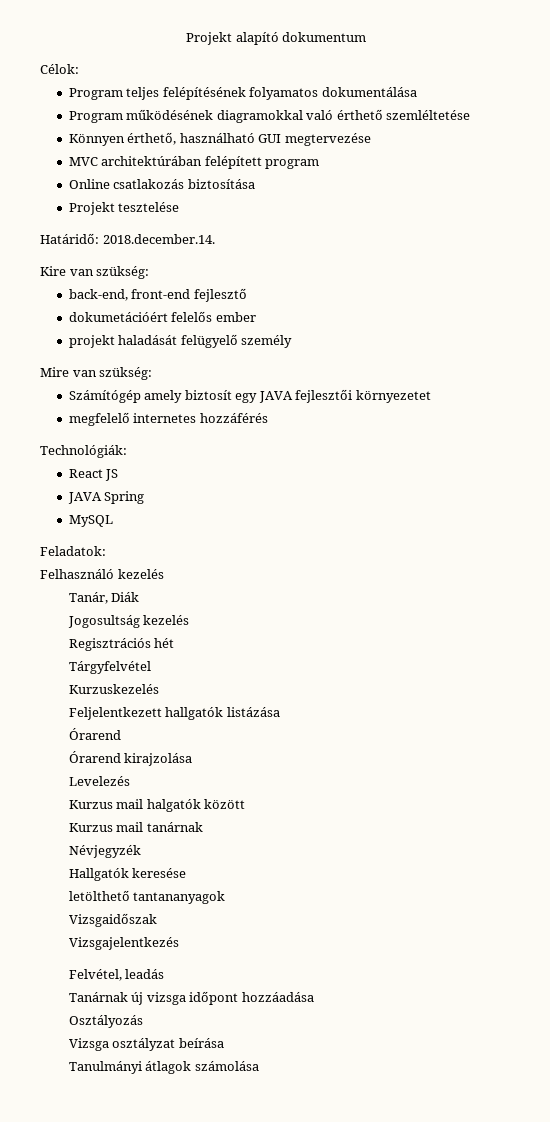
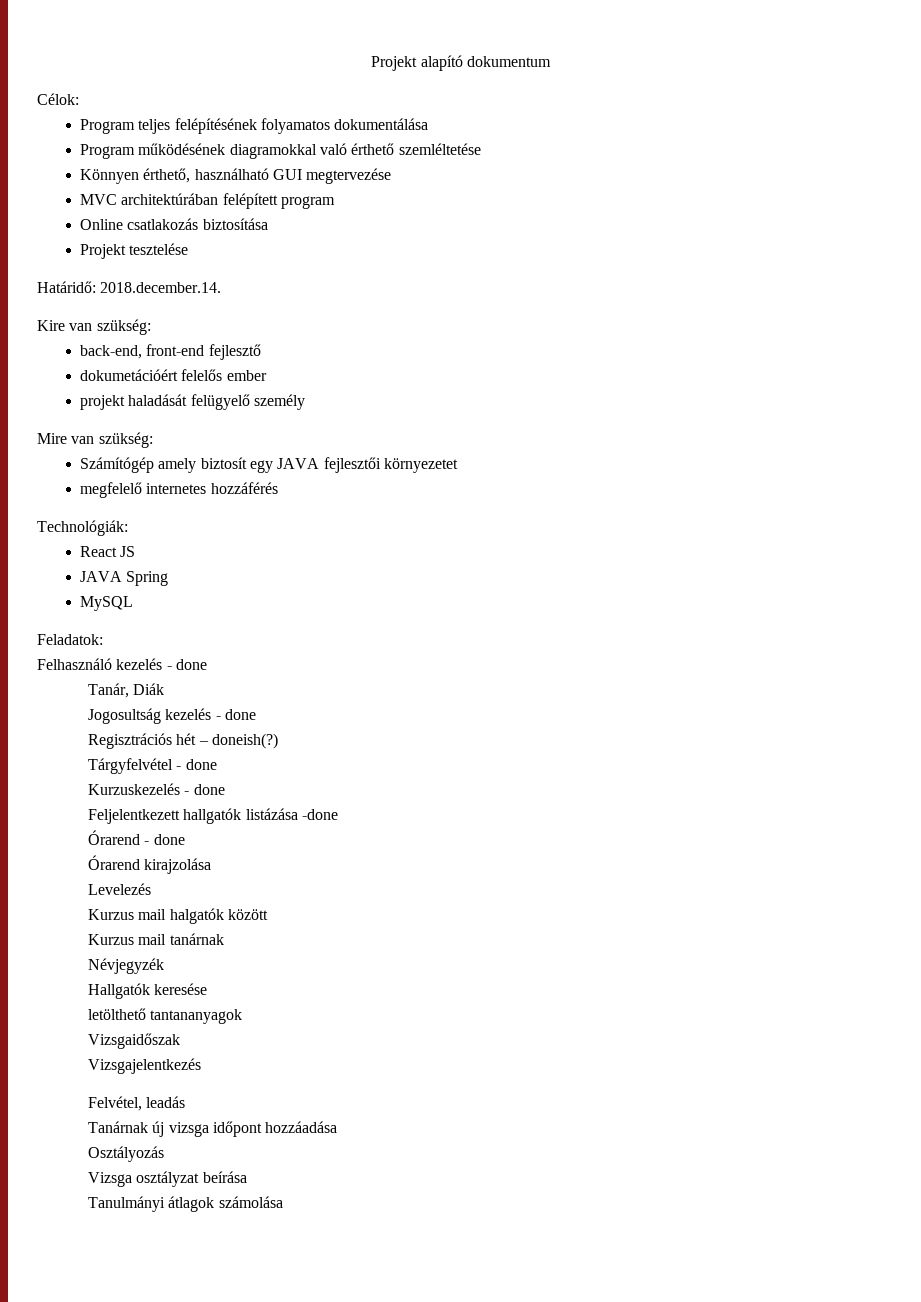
(164, 574) none -> [166,659,207,670] - done
(190, 620) none -> [215,709,256,720] - done
(175, 643) none -> [198,733,278,749] – doneish(?)
(151, 667) none -> [176,759,217,770] - done
(159, 689) none -> [184,784,225,795] - done
[68,728,121,740] // Órarend -> [301,809,338,820] [87,830,185,845] -done // Órarend - done

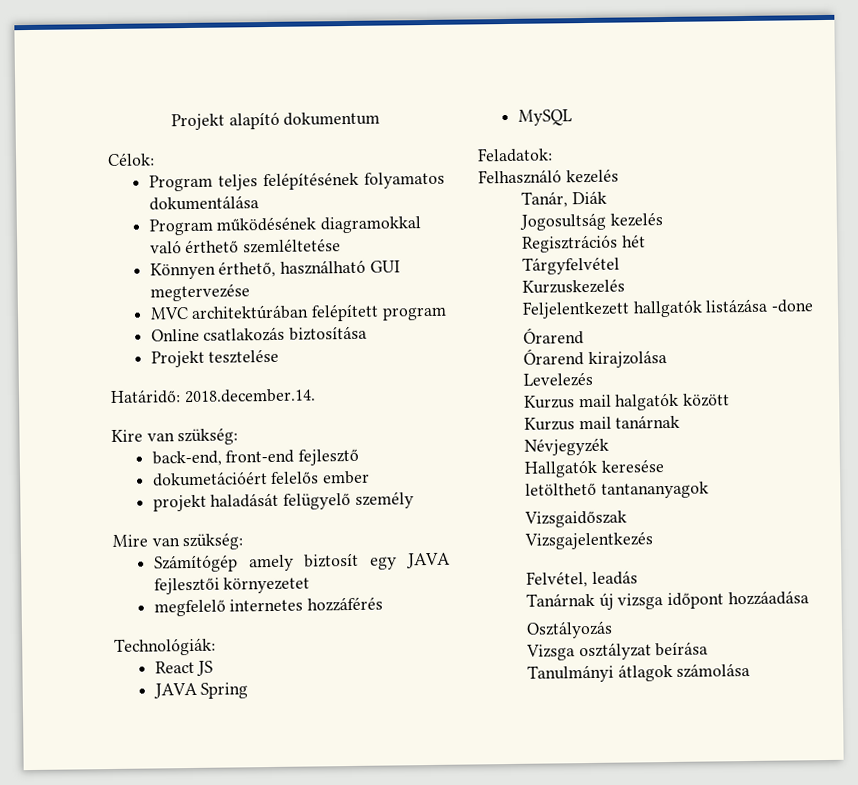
[166,659,207,670] - done -> (619, 176) none
[215,709,256,720] - done -> (663, 219) none
[198,733,278,749] – doneish(?) -> (646, 241) none
[176,759,217,770] - done -> (620, 265) none
[184,784,225,795] - done -> (625, 286) none
[144,834,185,845] - done -> (584, 336) none

